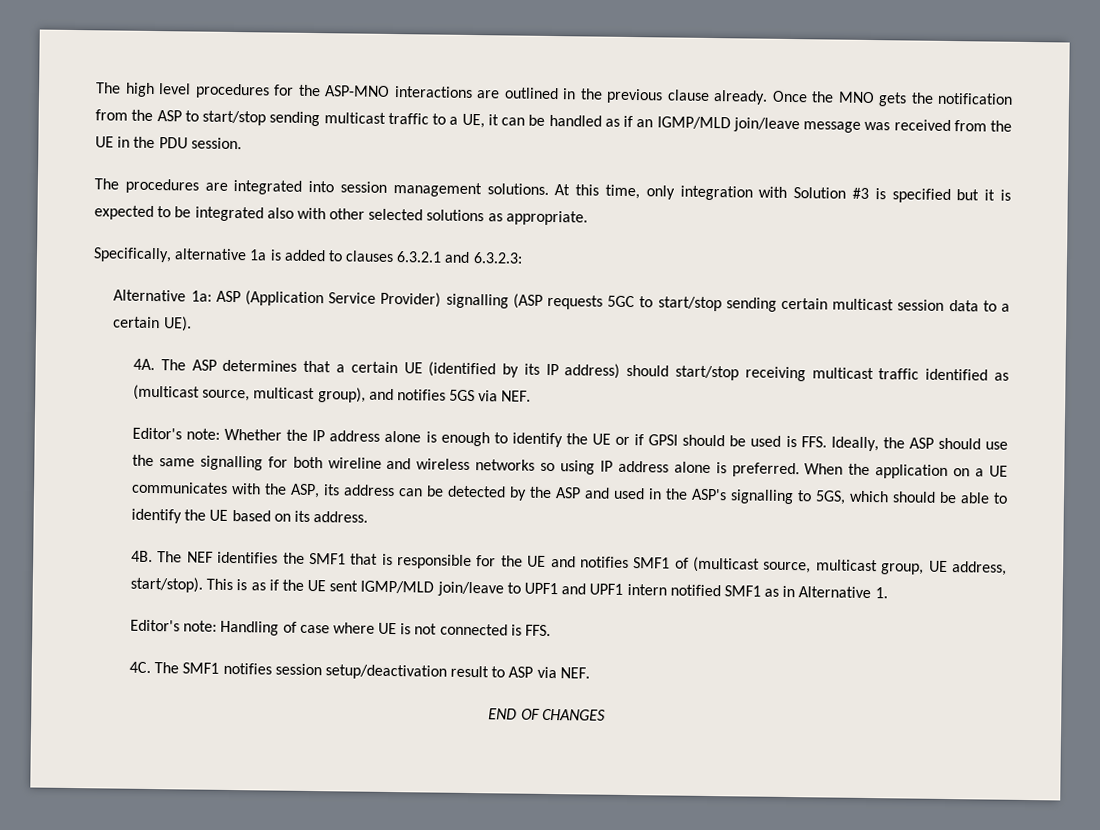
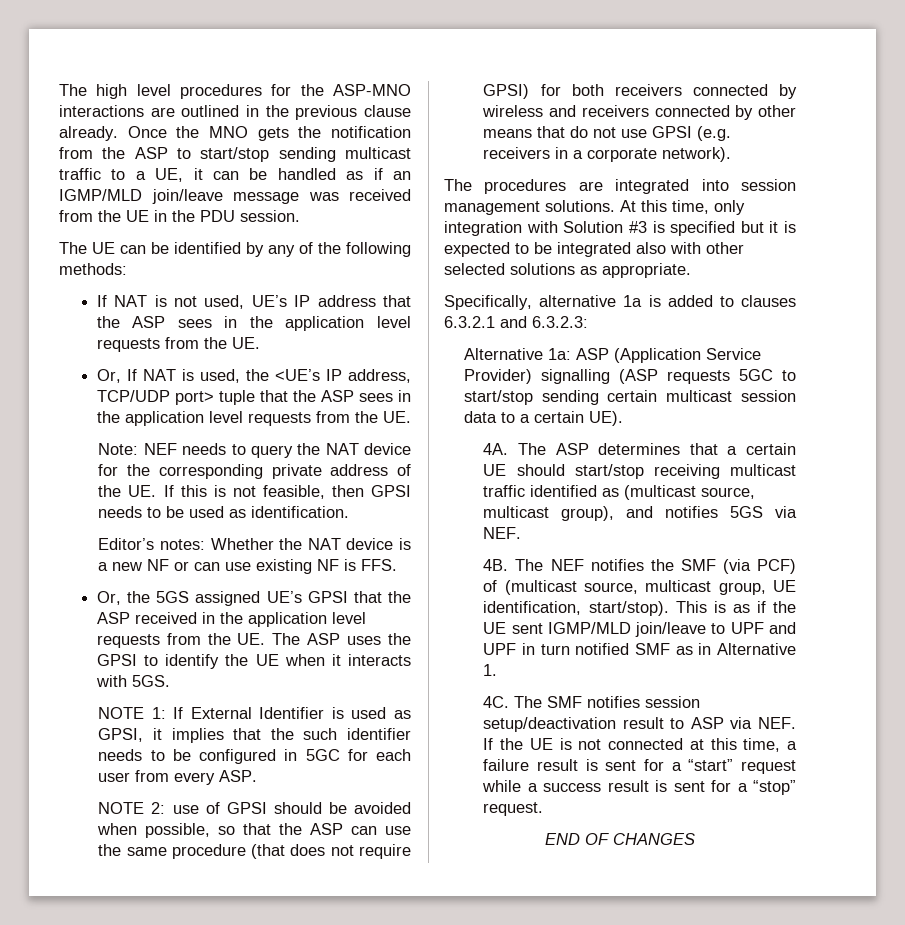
(242, 143) none -> [59,242,411,257] [59,263,127,275] [96,295,411,309] [96,316,411,331] [96,337,260,352] [96,369,411,383] [96,390,412,405] [96,411,411,426] [98,443,411,458] [98,464,411,479] [98,485,411,499] [98,506,350,518] [98,538,411,550] [98,559,398,574] [96,591,411,606] [96,612,366,627] [96,633,411,648] [96,654,411,669] [95,675,170,687] [98,707,411,719] [98,728,411,743] [98,749,411,764] [98,770,258,785] [98,802,411,814] [97,823,411,838] [98,844,411,859] [483,84,797,99] [482,105,796,120] [483,126,732,141] [483,147,732,162] // The UE can be identified by any of the following methods: // If NAT is not used, UE’s IP address that the ASP sees in the application level requests from the UE. // Or, If NAT is used, the <UE’s IP address, TCP/UDP port> tuple that the ASP sees in the application level requests from the UE. // Note: NEF needs to query the NAT device for the corresponding private address of the UE. If this is not feasible, then GPSI needs to be used as identification. // Editor’s notes: Whether the NAT device is a new NF or can use existing NF is FFS. // Or, the 5GS assigned UE’s GPSI that the ASP received in the application level requests from the UE. The ASP uses the GPSI to identify the UE when it interacts with 5GS. // NOTE 1: If External Identifier is used as GPSI, it implies that the such identifier needs to be configured in 5GC for each user from every ASP. // NOTE 2: use of GPSI should be avoided when possible, so that the ASP can use the same procedure (that does not require GPSI) for both receivers connected by wireless and receivers connected by other means that do not use GPSI (e.g. receivers in a corporate network).
[428,361,621,379] (identified by its IP address) -> (507, 470) none
[131,427,1009,452] [131,454,1008,480] [130,481,1009,505] [130,508,369,524] [130,550,671,570] Editor's note: Whether the IP address alone is enough to identify the UE or if GPSI should be used is FFS. Ideally, the ASP should use the same signalling for both wireline and wireless networks so using IP address alone is preferred. When the application on a UE communicates with the ASP, its address can be detected by the ASP and used in the ASP's signalling to 5GS, which should be able to identify the UE based on its address. // 4B. The NEF identifies the SMF1 that is responsible for the UE and notifies SMF1 -> [483,559,796,574] 4B. The NEF notifies the SMF (via PCF)
[952,561,1007,576] address, -> [483,601,582,615] identification,
[524,582,888,599] [129,619,552,637] UPF1 and UPF1 intern notified SMF1 as in Alternative 1. // Editor's note: Handling of case where UE is not connected is FFS. -> [730,622,796,634] [483,643,796,655] [483,664,498,676] UPF and UPF in turn notified SMF as in Alternative 1.
[182,662,220,674] SMF1 -> [547,696,583,708] SMF
(590, 673) none -> [483,738,797,752] [483,759,796,774] [482,780,796,795] [483,802,544,816] If the UE is not connected at this time, a failure result is sent for a “start” request while a success result is sent for a “stop” request.

